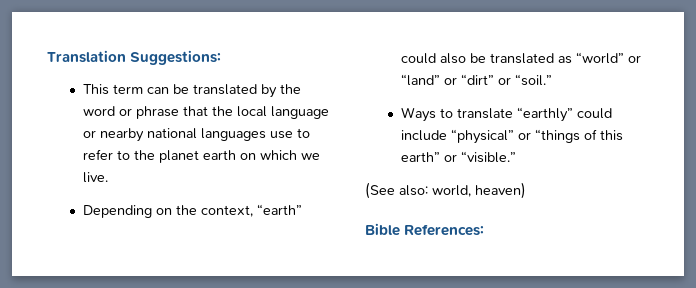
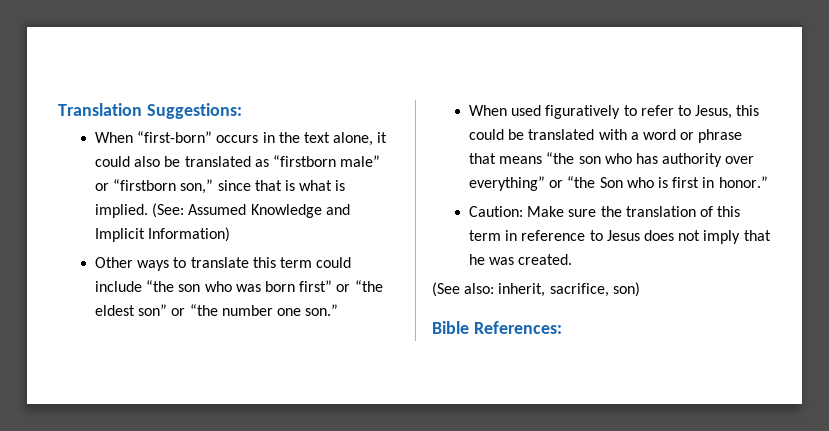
[83,84,302,98] [83,106,330,119] [83,128,311,142] [83,149,321,163] [83,172,109,183] [83,204,303,218] This term can be translated by the word or phrase that the local language or nearby national languages use to refer to the planet earth on which we live. // Depending on the context, “earth” -> [95,131,388,146] When “first-born” occurs in the text alone, it
[576,52,642,64] [401,74,553,86] [401,107,613,122] [401,129,624,144] [401,151,517,163] “world” or “land” or “dirt” or “soil.” // Ways to translate “earthly” could include “physical” or “things of this earth” or “visible.” -> [273,155,381,167] [95,179,346,194] [95,203,350,218] [95,227,231,242] [95,257,352,271] [95,280,383,292] [95,304,339,316] [469,105,760,119] [469,129,743,143] [469,152,755,167] [469,176,768,191] [469,206,741,217] [469,230,771,244] [469,254,573,265] “firstborn male” or “firstborn son,” since that is what is implied. (See: Assumed Knowledge and Implicit Information) // Other ways to translate this term could include “the son who was born first” or “the eldest son” or “the number one son.” // When used figuratively to refer to Jesus, this could be translated with a word or phrase that means “the son who has authority over everything” or “the Son who is first in honor.” // Caution: Make sure the translation of this term in reference to Jesus does not imply that he was created.
[432,182,526,199] world, heaven) -> [498,282,640,297] inherit, sacrifice, son)

